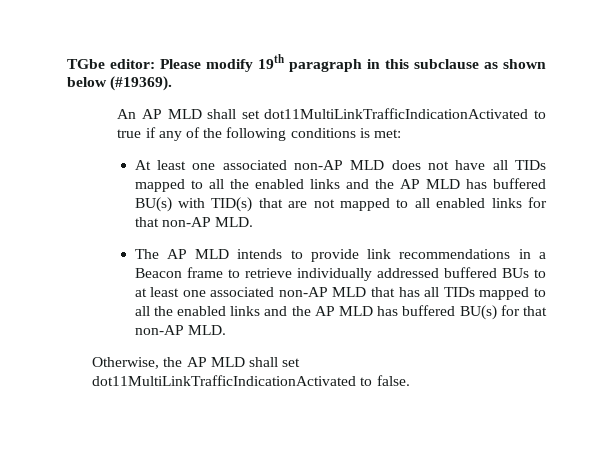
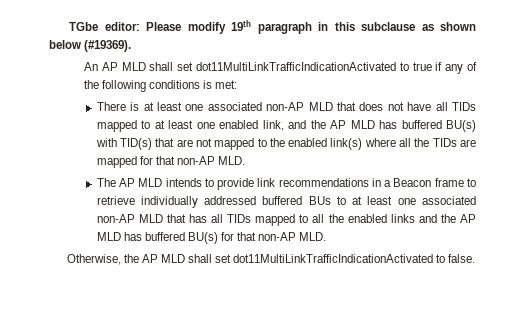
[134,160,385,170] At least one associated non-AP MLD -> [96,102,356,111] There is at least one associated non-AP MLD that
[208,179,340,189] all the enabled links -> [154,120,284,131] at least one enabled link,
[414,198,522,208] all enabled links -> [269,138,476,150] [96,156,137,168] the enabled link(s) where all the TIDs are mapped

